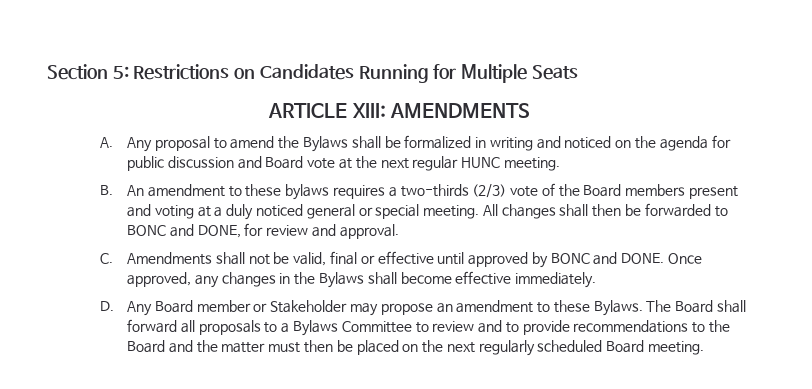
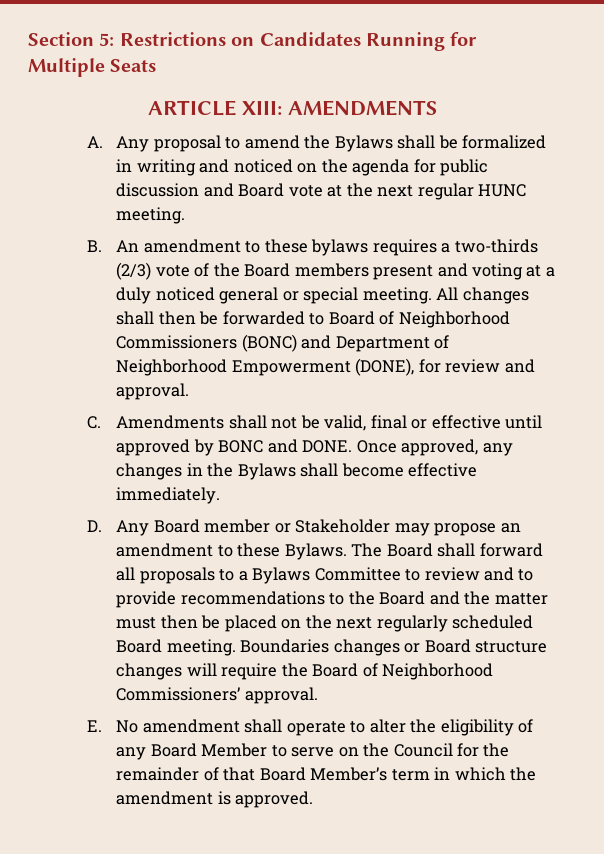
[127,224,241,238] BONC and DONE, -> [328,311,510,328] [116,334,450,352] [116,358,415,376] Board of Neighborhood Commissioners (BONC) and Department of Neighborhood Empowerment (DONE),
(704, 348) none -> [240,639,548,656] [116,663,494,680] [116,687,318,704] [86,719,533,736] [116,743,510,760] [116,767,536,781] [116,791,314,808] Boundaries changes or Board structure changes will require the Board of Neighborhood Commissioners’ approval. // E. No amendment shall operate to alter the eligibility of any Board Member to serve on the Council for the remainder of that Board Member’s term in which the amendment is approved.

